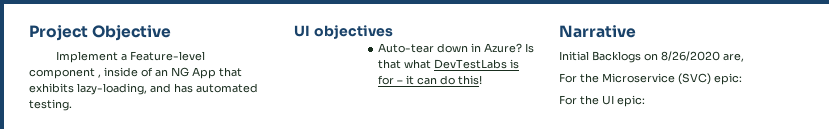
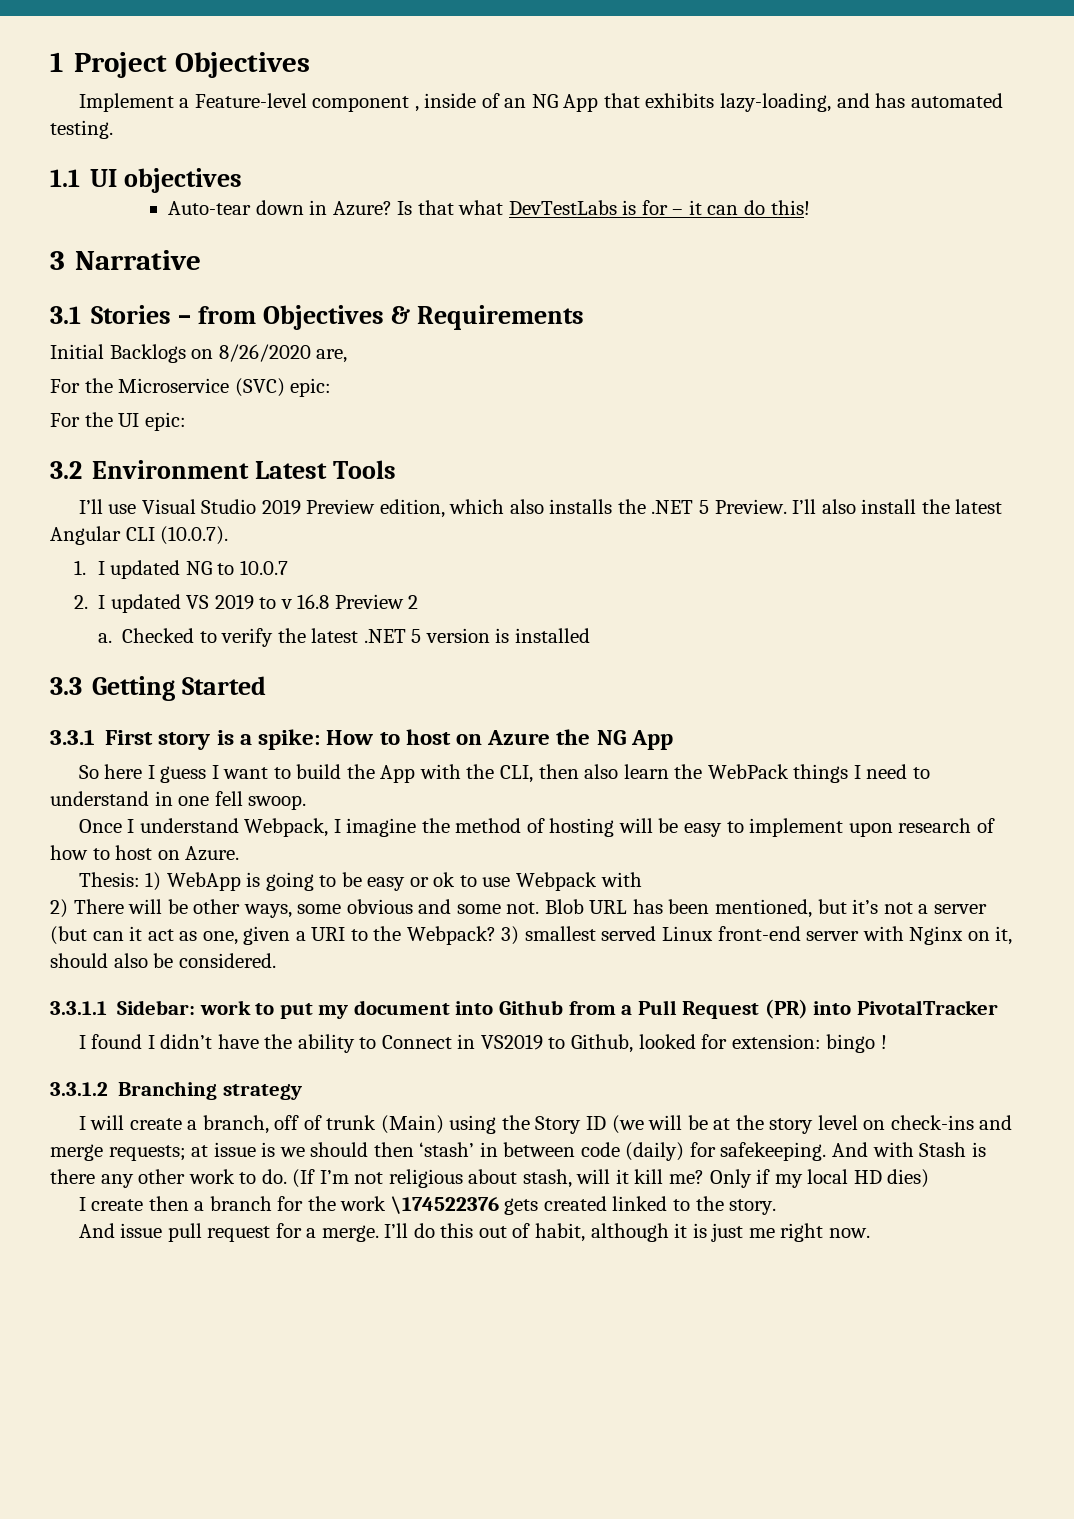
[29,25,172,41] Project Objective -> [50,52,310,78] 1 Project Objectives
(72, 105) none -> [50,169,80,187] 1.1
(483, 80) none -> [50,251,65,270] 3
(636, 31) none -> [50,305,584,330] // 3.1 Stories – from Objectives & Requirements
(645, 101) none -> [50,460,397,479] [78,499,1003,518] [50,526,229,545] [73,560,288,579] [73,594,419,613] [97,628,590,647] [50,676,267,701] [50,729,673,750] [78,764,930,783] [50,791,307,810] [78,818,995,837] [50,845,240,861] [78,872,642,891] [50,899,987,918] [50,926,1013,945] [50,953,276,968] [50,999,998,1019] [78,1034,887,1053] [50,1081,302,1100] [78,1115,1013,1134] [50,1142,986,1161] [50,1169,930,1188] [78,1196,777,1215] [78,1223,870,1242] // 3.2 Environment Latest Tools // I’ll use Visual Studio 2019 Preview edition, which also installs the .NET 5 Preview. I’ll also install the latest Angular CLI (10.0.7). // 1. I updated NG to 10.0.7 // 2. I updated VS 2019 to v 16.8 Preview 2 // a. Checked to verify the latest .NET 5 version is installed // 3.3 Getting Started // 3.3.1 First story is a spike: How to host on Azure the NG App // So here I guess I want to build the App with the CLI, then also learn the WebPack things I need to understand in one fell swoop. // Once I understand Webpack, I imagine the method of hosting will be easy to implement upon research of how to host on Azure. // Thesis: 1) WebApp is going to be easy or ok to use Webpack with // 2) There will be other ways, some obvious and some not. Blob URL has been mentioned, but it’s not a server (but can it act as one, given a URI to the Webpack? 3) smallest served Linux front-end server with Nginx on it, should also be considered. // 3.3.1.1 Sidebar: work to put my document into Github from a Pull Request (PR) into PivotalTracker // I found I didn’t have the ability to Connect in VS2019 to Github, looked for extension: bingo ! // 3.3.1.2 Branching strategy // I will create a branch, off of trunk (Main) using the Story ID (we will be at the story level on check-ins and merge requests; at issue is we should then ‘stash’ in between code (daily) for safekeeping. And with Stash is there any other work to do. (If I’m not religious about stash, will it kill me? Only if my local HD dies) // I create then a branch for the work \174522376 gets created linked to the story. // And issue pull request for a merge. I’ll do this out of habit, although it is just me right now.

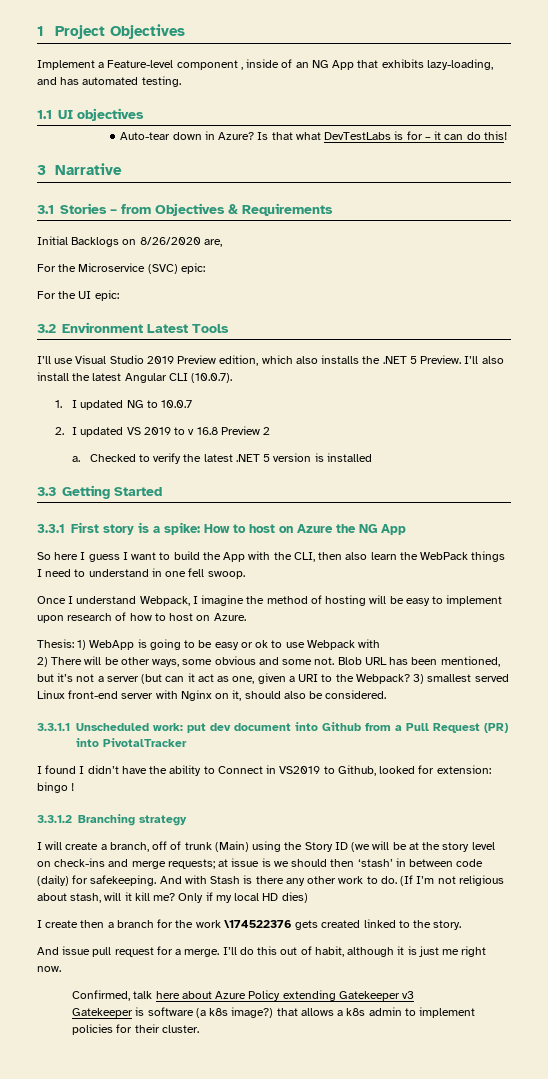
[117,1000,349,1019] Sidebar: work to put my -> [76,723,231,733] Unscheduled work: put dev
(870, 1233) none -> [72,990,415,1001] [72,1007,476,1018] [72,1024,199,1035] // Confirmed, talk here about Azure Policy extending Gatekeeper v3 // Gatekeeper is software (a k8s image?) that allows a k8s admin to implement policies for their cluster.

